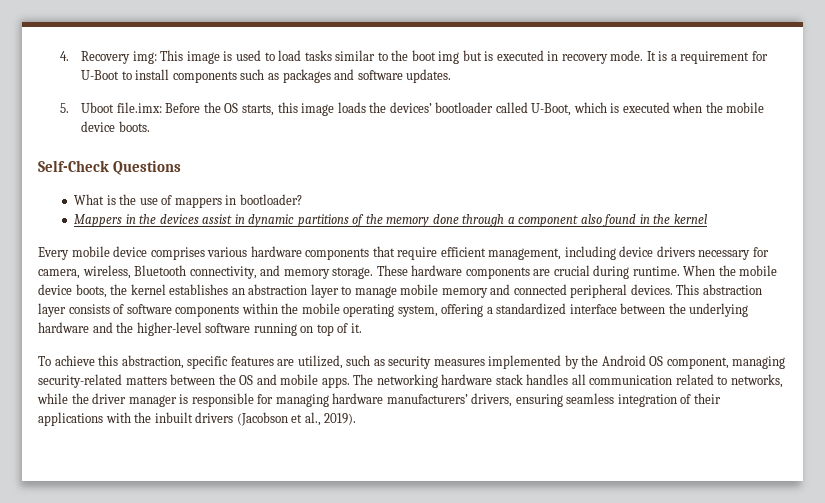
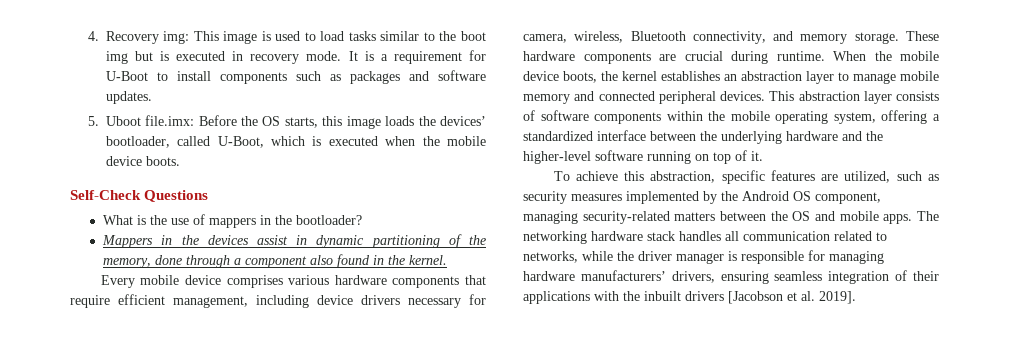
[435,102,494,113] bootloader -> [105,136,170,148] bootloader,
(237, 200) none -> [275,215,293,225] the
[297,214,349,227] partitions -> [371,235,440,248] partitioning
[386,217,430,227] memory -> [103,258,152,268] memory,
[673,214,707,224] kernel -> [409,255,448,265] kernel.
[236,412,357,426] (Jacobson et al., 2019). -> [728,291,856,304] [Jacobson et al. 2019].

